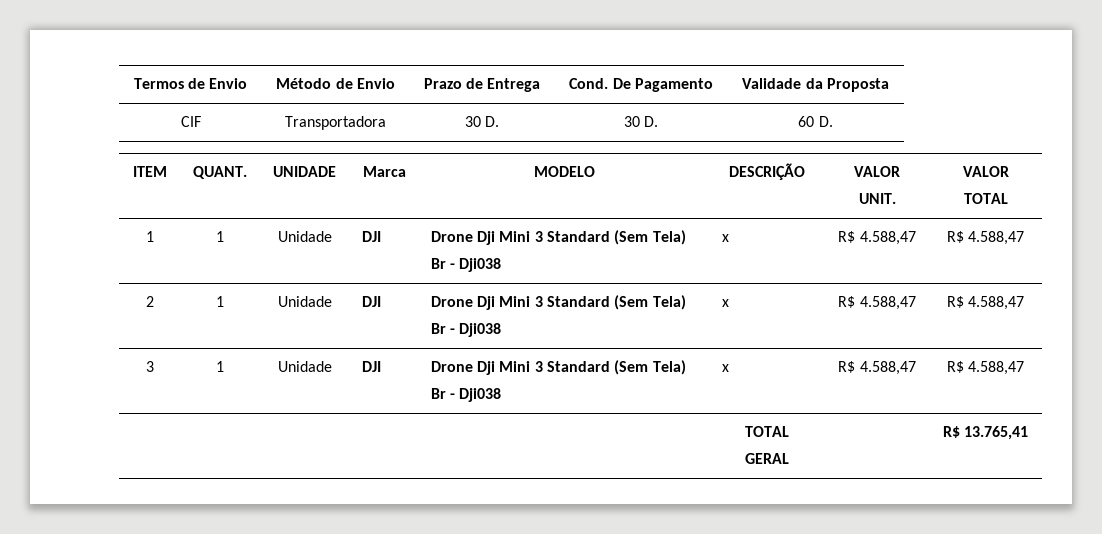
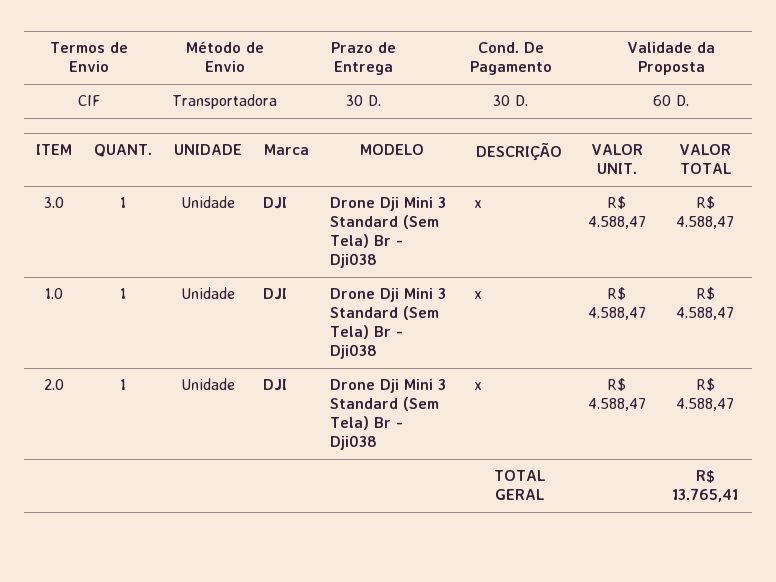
[145,231,154,242] 1 -> [43,197,64,208] 3.0
[145,296,154,307] 2 -> [44,288,63,299] 1.0
[145,361,154,372] 3 -> [43,379,64,390] 2.0

